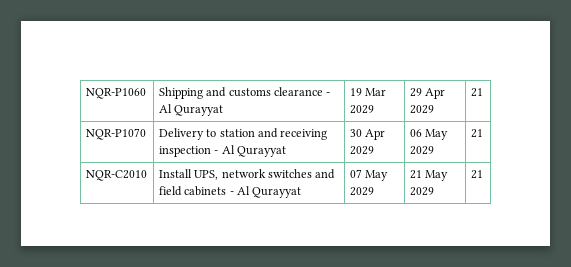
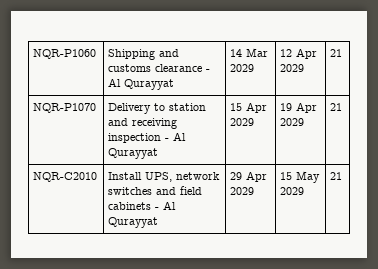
[349,88,362,96] 19 -> [230,49,243,57] 14
[409,88,422,97] 29 -> [280,49,293,57] 12
[349,129,386,140] [349,146,374,155] [409,129,449,140] 30 Apr 2029 | 06 May -> [230,102,268,113] [230,118,255,126] [280,102,318,113] 15 Apr 2029 | 19 Apr
[349,169,389,181] [349,187,374,196] [409,170,449,181] [409,187,434,196] 07 May 2029 | 21 May 2029 -> [230,171,268,182] [230,187,255,195] [280,171,321,183] [280,187,305,195] 29 Apr 2029 | 15 May 2029

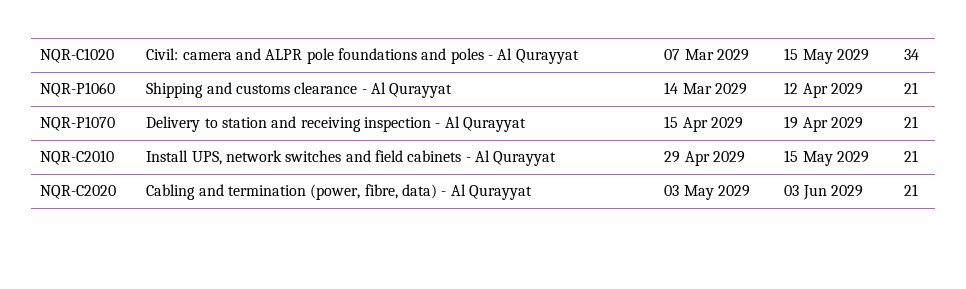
(33, 54) none -> [40,48,115,63] [146,48,579,64] [664,49,750,61] [784,48,870,64] [904,49,920,60] NQR-C1020 | Civil: camera and ALPR pole foundations and poles - Al Qurayyat | 07 Mar 2029 | 15 May 2029 | 34 //
(343, 176) none -> [40,185,117,199] [146,184,533,200] [664,185,751,200] [784,185,864,200] [904,184,919,196] // NQR-C2020 | Cabling and termination (power, fibre, data) - Al Qurayyat | 03 May 2029 | 03 Jun 2029 | 21

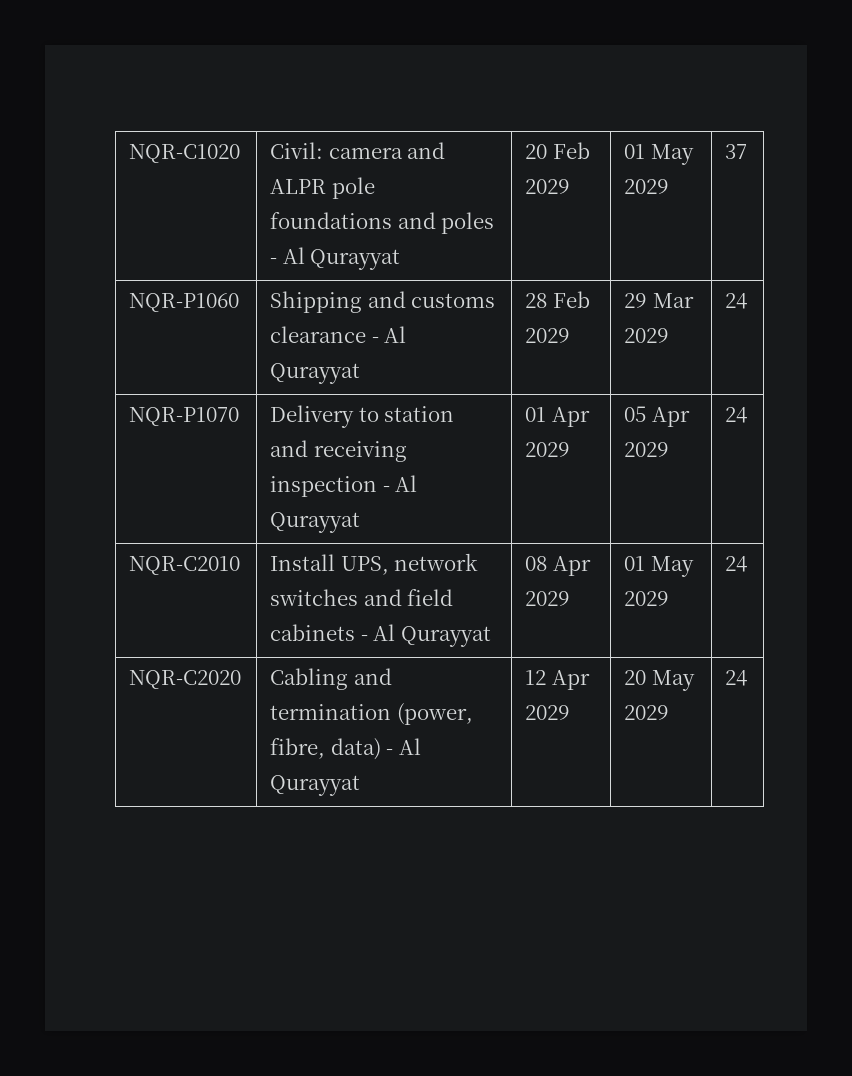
[664,49,750,61] [784,48,870,64] [904,49,920,60] 07 Mar 2029 | 15 May 2029 | 34 -> [525,142,590,159] [525,179,571,194] [624,144,694,165] [624,179,670,194] [725,144,748,159] 20 Feb 2029 | 01 May 2029 | 37
[664,82,748,95] [784,82,864,98] [904,82,919,94] 14 Mar 2029 | 12 Apr 2029 | 21 -> [525,291,590,308] [525,328,571,343] [624,293,694,308] [624,328,670,343] [725,293,748,309] 28 Feb 2029 | 29 Mar 2029 | 24
[664,116,744,132] [784,116,864,132] [904,116,919,128] 15 Apr 2029 | 19 Apr 2029 | 21 -> [525,407,590,427] [525,442,571,457] [624,406,690,427] [624,442,670,457] [725,407,748,423] 01 Apr 2029 | 05 Apr 2029 | 24
[664,151,746,166] [784,150,870,166] [904,150,919,162] 29 Apr 2029 | 15 May 2029 | 21 -> [525,556,591,576] [525,591,571,606] [624,556,694,577] [624,591,670,606] [725,556,748,572] 08 Apr 2029 | 01 May 2029 | 24
[664,185,751,200] [784,185,864,200] [904,184,919,196] 03 May 2029 | 03 Jun 2029 | 21 -> [525,670,590,690] [525,705,571,720] [624,670,695,691] [624,705,670,720] [725,670,748,686] 12 Apr 2029 | 20 May 2029 | 24

